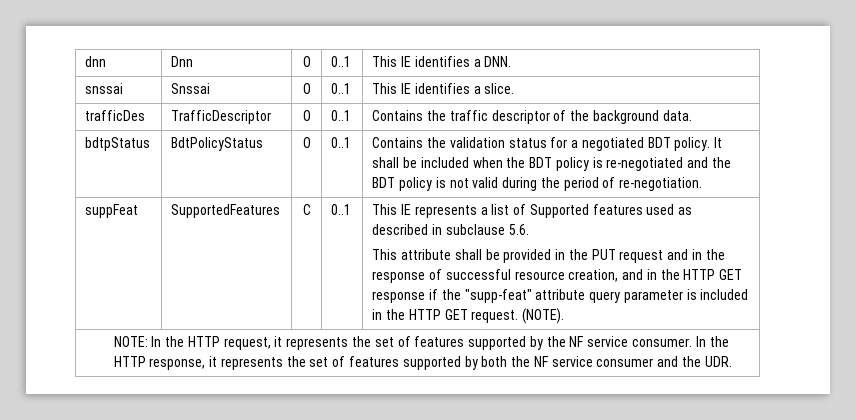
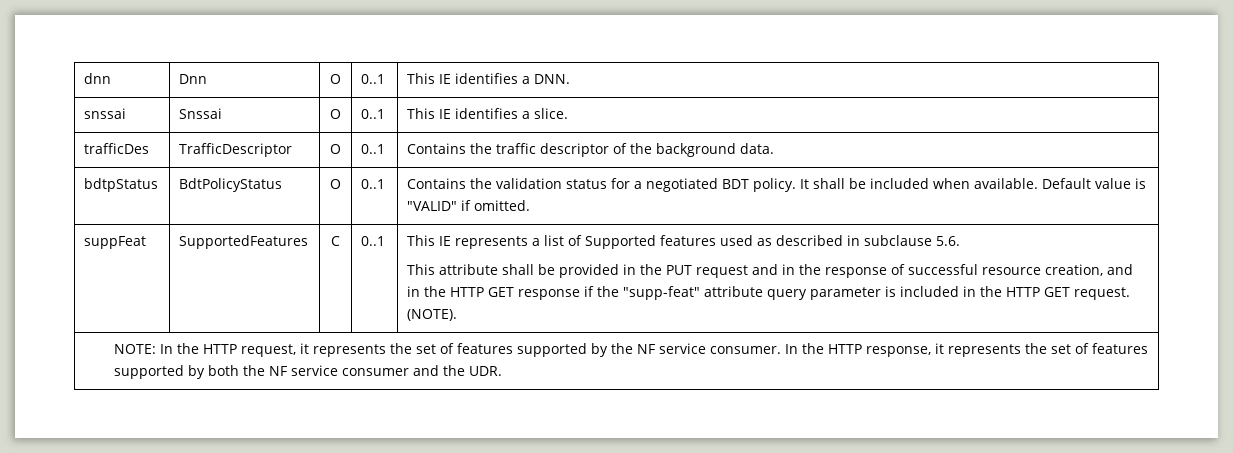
[506,157,731,171] [372,177,703,191] the BDT policy is re-negotiated and the BDT policy is not valid during the period of re-negotiation. -> [974,178,1147,189] [407,200,531,211] available. Default value is "VALID" if omitted.

